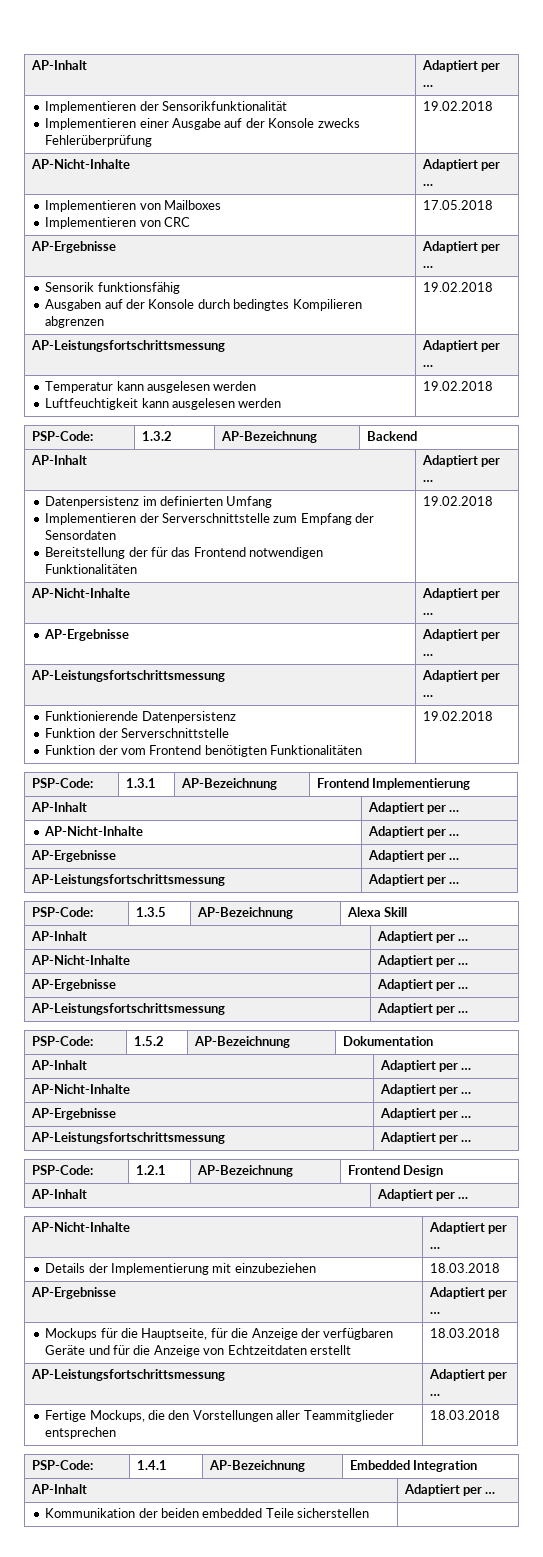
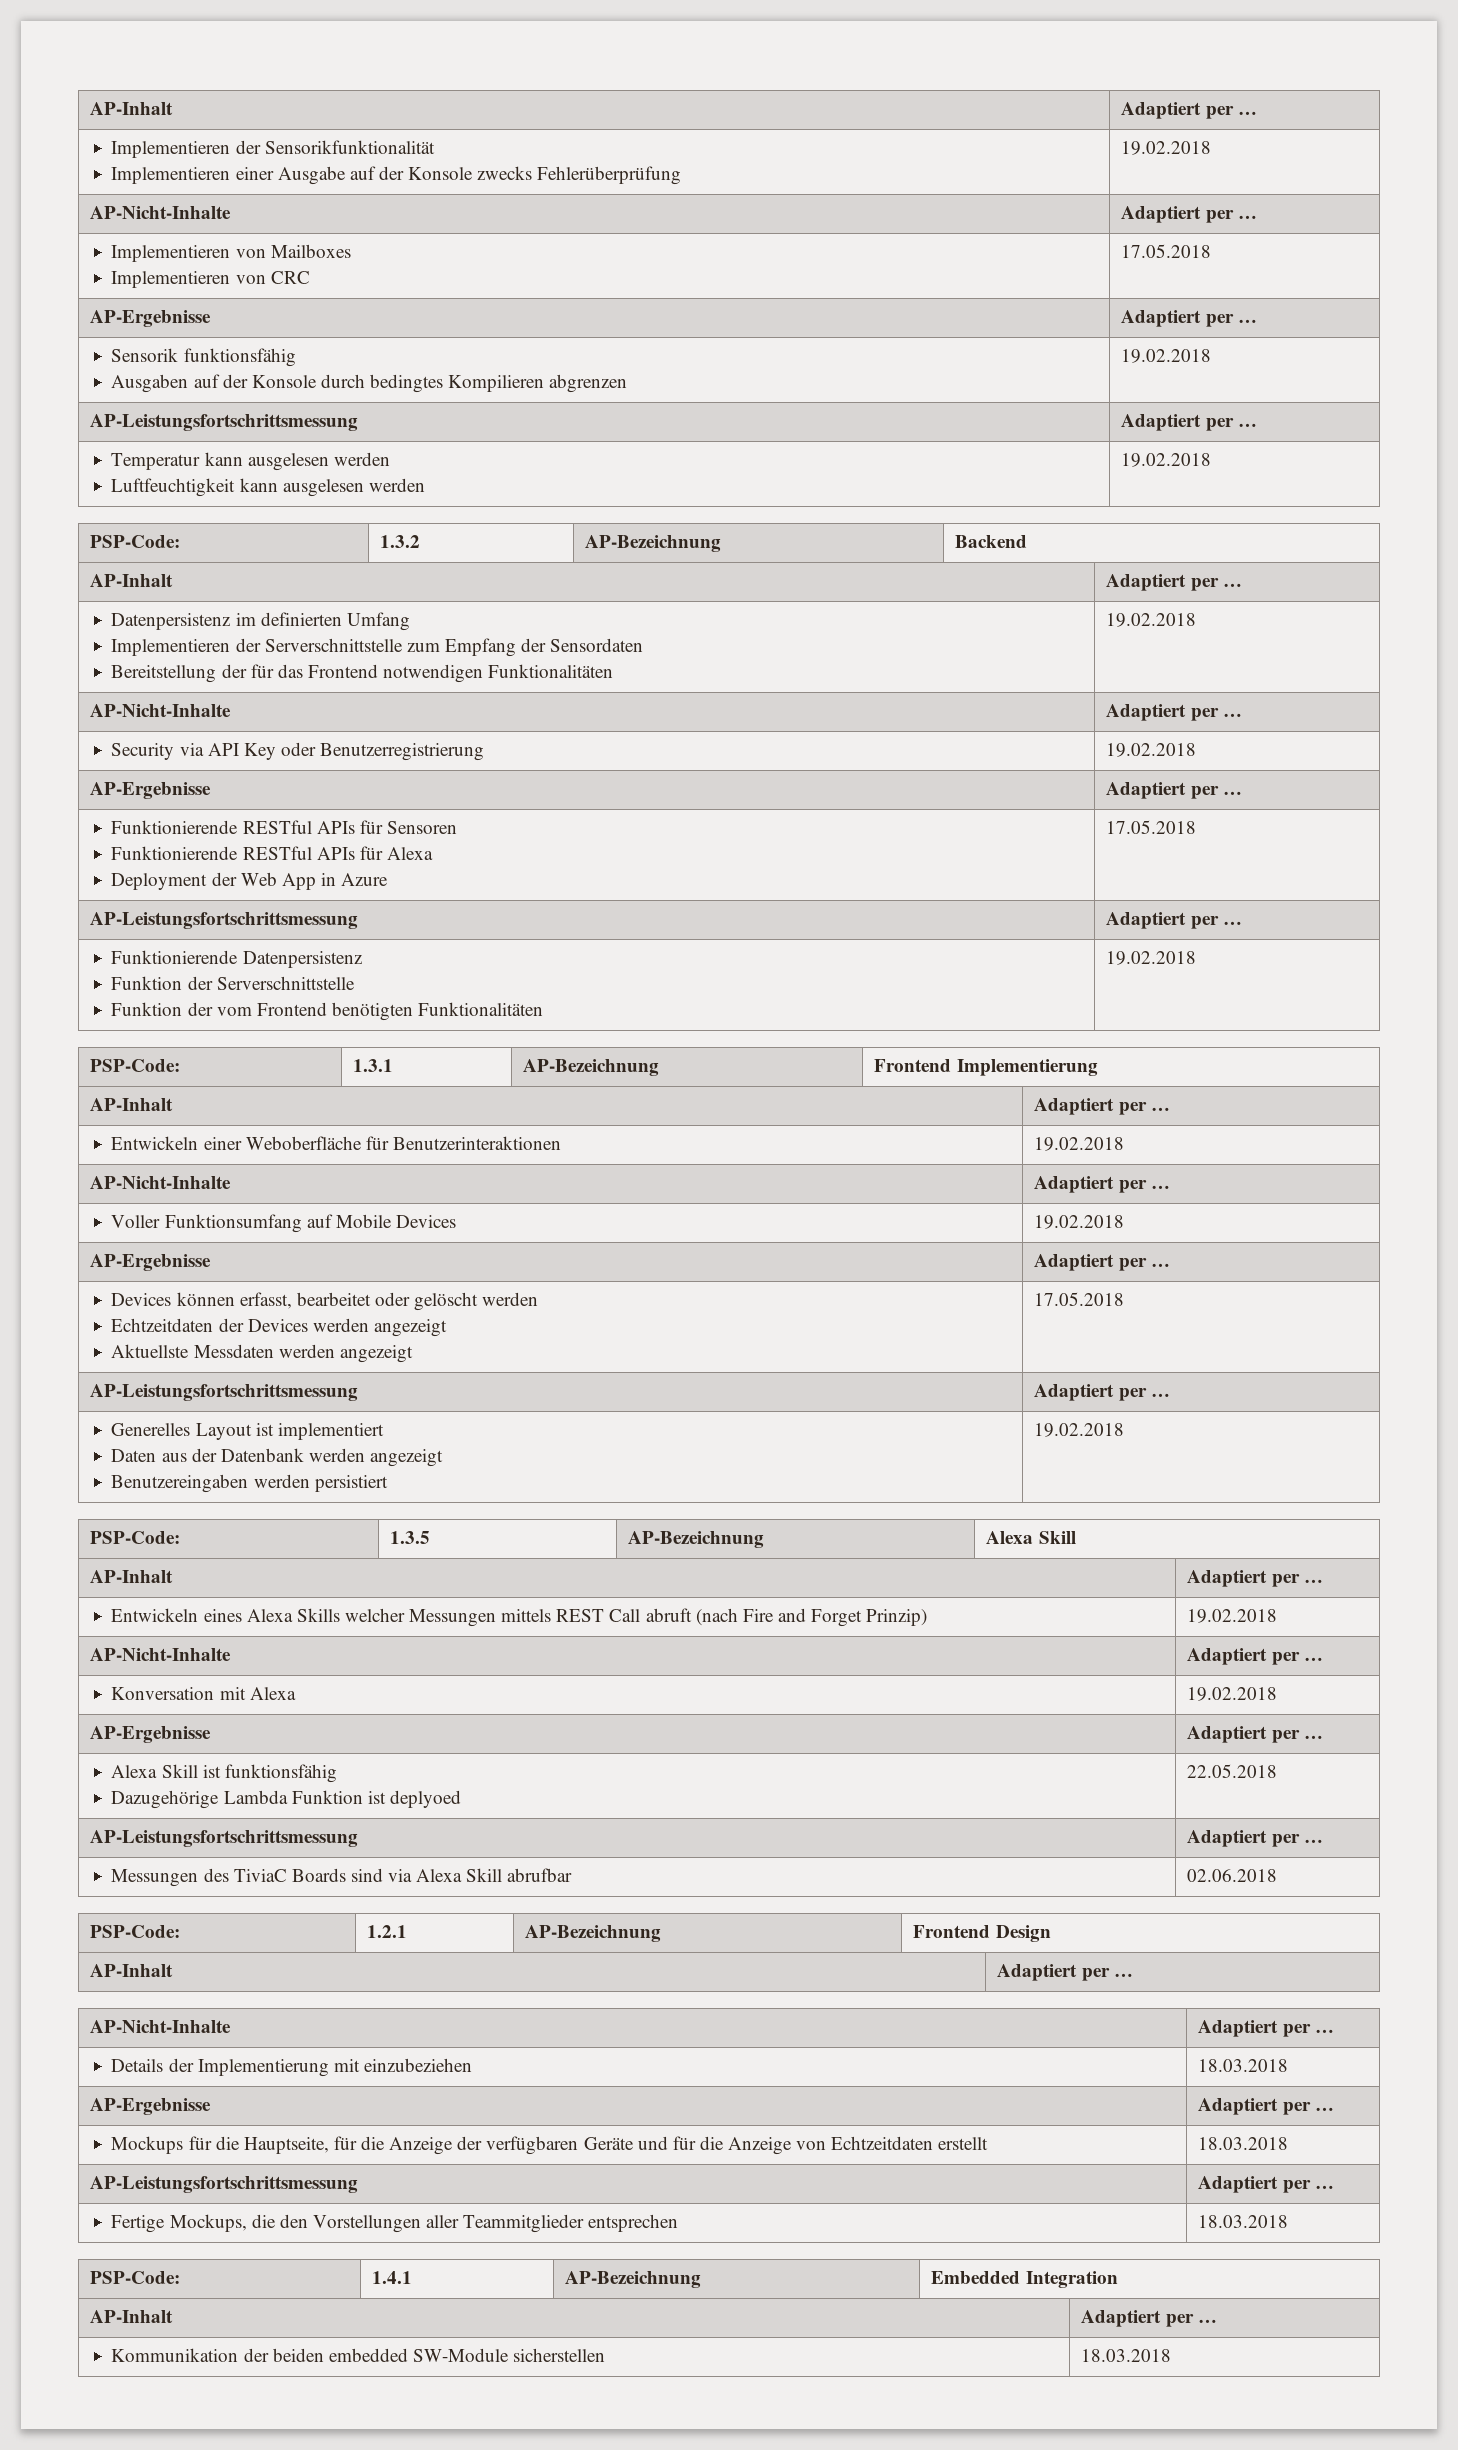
[44,629,130,641] [421,629,500,641] [422,654,433,656] AP-Ergebnisse | Adaptiert per … -> [111,742,485,761] [1106,743,1197,757] [90,782,212,799] [1106,782,1242,799] [111,820,457,834] [111,846,433,860] [111,872,389,890] [1106,820,1197,834] Security via API Key oder Benutzerregistrierung | 19.02.2018 // AP-Ergebnisse | Adaptiert per … // Funktionierende RESTful APIs für Sensoren // Funktionierende RESTful APIs für Alexa // Deployment der Web App in Azure | 17.05.2018
[44,826,144,836] [367,826,460,838] [30,850,116,862] [367,850,460,862] [30,874,225,886] [367,874,460,886] AP-Nicht-Inhalte | Adaptiert per … // AP-Ergebnisse | Adaptiert per … // AP-Leistungsfortschrittsmessung | Adaptiert per … -> [111,1136,561,1150] [1034,1137,1125,1151] [90,1176,232,1189] [1034,1176,1170,1193] [111,1214,456,1233] [1034,1215,1125,1229] [90,1254,212,1271] [1034,1254,1170,1271] [111,1292,539,1311] [111,1318,447,1337] [111,1344,413,1363] [1034,1292,1125,1306] [90,1384,359,1401] [1034,1384,1170,1401] [111,1423,384,1440] [111,1448,444,1467] [111,1474,388,1493] [1034,1423,1125,1437] Entwickeln einer Weboberfläche für Benutzerinteraktionen | 19.02.2018 // AP-Nicht-Inhalte | Adaptiert per … // Voller Funktionsumfang auf Mobile Devices | 19.02.2018 // AP-Ergebnisse | Adaptiert per … // Devices können erfasst, bearbeitet oder gelöscht werden // Echtzeitdaten der Devices werden angezeigt // Aktuellste Messdaten werden angezeigt | 17.05.2018 // AP-Leistungsfortschrittsmessung | Adaptiert per … // Generelles Layout ist implementiert // Daten aus der Datenbank werden angezeigt // Benutzereingaben werden persistiert | 19.02.2018
[30,955,130,965] [376,955,469,967] [30,979,116,991] [376,979,469,991] [30,1003,225,1015] [376,1003,469,1015] [31,1036,93,1046] [133,1036,164,1046] [193,1036,290,1048] [342,1036,433,1046] [30,1060,87,1070] [379,1060,472,1072] [30,1084,130,1094] [379,1084,472,1096] [30,1108,116,1120] [379,1108,472,1120] [30,1132,225,1144] [379,1132,472,1144] // AP-Nicht-Inhalte | Adaptiert per … // AP-Ergebnisse | Adaptiert per … // AP-Leistungsfortschrittsmessung | Adaptiert per … // PSP-Code: | 1.5.2 | AP-Bezeichnung | Dokumentation // AP-Inhalt | Adaptiert per … // AP-Nicht-Inhalte | Adaptiert per … // AP-Ergebnisse | Adaptiert per … // AP-Leistungsfortschrittsmessung | Adaptiert per … -> [111,1608,928,1627] [1187,1609,1278,1623] [90,1648,232,1661] [1187,1648,1323,1665] [111,1687,296,1700] [1187,1687,1278,1701] [90,1726,212,1743] [1187,1726,1323,1743] [111,1764,337,1783] [111,1790,461,1809] [1187,1764,1278,1778] [90,1830,359,1847] [1187,1830,1323,1847] [111,1868,573,1887] [1187,1869,1278,1882] // Entwickeln eines Alexa Skills welcher Messungen mittels REST Call abruft (nach Fire and Forget Prinzip) | 19.02.2018 // AP-Nicht-Inhalte | Adaptiert per … // Konversation mit Alexa | 19.02.2018 // AP-Ergebnisse | Adaptiert per … // Alexa Skill ist funktionsfähig // Dazugehörige Lambda Funktion ist deplyoed | 22.05.2018 // AP-Leistungsfortschrittsmessung | Adaptiert per … // Messungen des TiviaC Boards sind via Alexa Skill abrufbar | 02.06.2018
[265,1508,294,1518] Teile -> [412,2348,509,2362] SW-Module
(370, 1513) none -> [1081,2349,1172,2362] 18.03.2018

